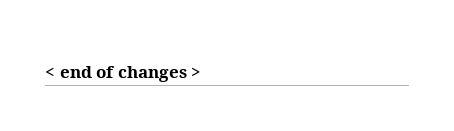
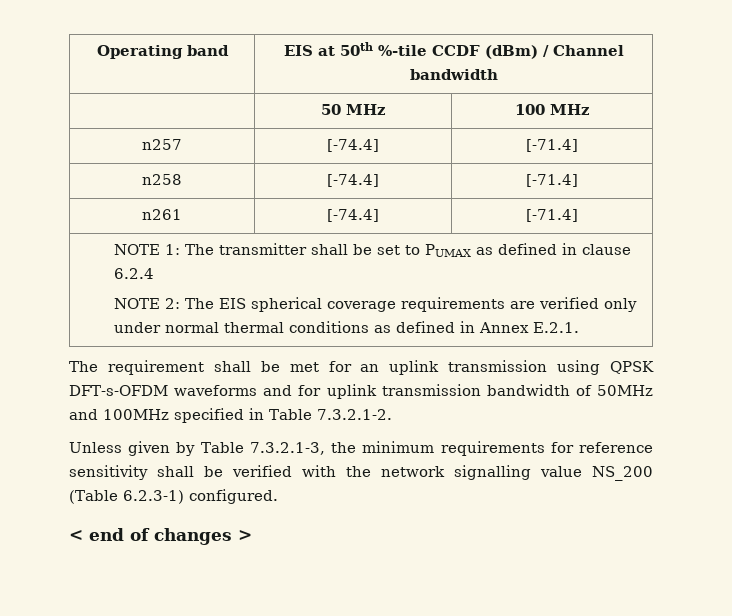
(45, 72) none -> [96,45,229,59] [283,42,624,59] [409,69,498,80] [320,104,386,115] [514,104,590,115] [142,139,182,150] [327,139,379,152] [526,139,578,152] [142,174,182,185] [327,174,379,187] [526,174,578,187] [142,209,182,220] [327,209,379,222] [526,209,578,222] [113,243,631,257] [113,268,154,279] [113,297,637,312] [113,321,579,333] [69,360,654,375] [69,384,653,399] [69,408,392,423] [69,441,653,456] [69,465,653,481] [69,489,278,504] Operating band | EIS at 50th %-tile CCDF (dBm) / Channel bandwidth // | 50 MHz | 100 MHz // n257 | [-74.4] | [-71.4] // n258 | [-74.4] | [-71.4] // n261 | [-74.4] | [-71.4] // NOTE 1: The transmitter shall be set to PUMAX as defined in clause 6.2.4 // NOTE 2: The EIS spherical coverage requirements are verified only under normal thermal conditions as defined in Annex E.2.1. // The requirement shall be met for an uplink transmission using QPSK DFT-s-OFDM waveforms and for uplink transmission bandwidth of 50MHz and 100MHz specified in Table 7.3.2.1-2. // Unless given by Table 7.3.2.1-3, the minimum requirements for reference sensitivity shall be verified with the network signalling value NS_200 (Table 6.2.3-1) configured. //

